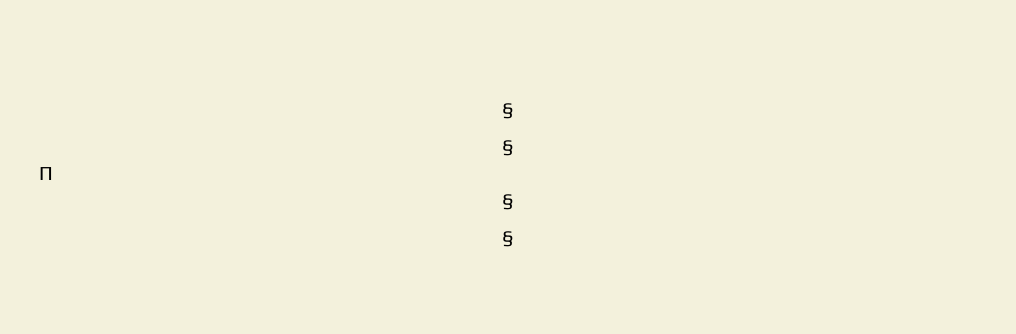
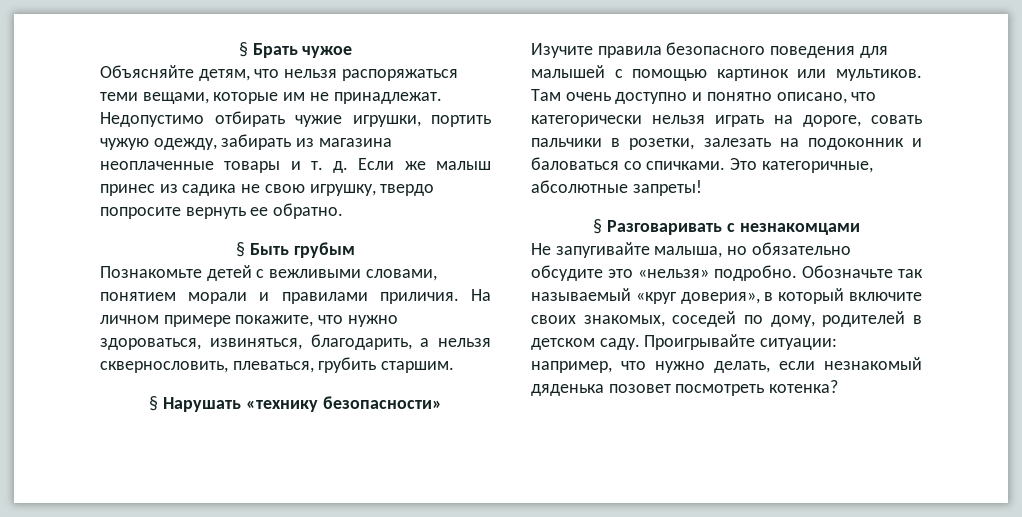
[502,103,514,119] [502,140,514,156] [39,167,53,180] [502,194,514,210] [502,231,514,247] § // § // П // § // § -> [238,42,353,58] [100,65,458,81] [100,92,442,104] [100,111,491,127] [100,134,392,150] [100,158,491,173] [100,184,435,196] [100,203,344,219] [236,242,355,258] [100,265,437,281] [100,289,491,304] [100,315,398,327] [100,334,491,350] [100,357,455,373] [149,396,442,412] [531,42,888,58] [531,65,922,81] [531,89,877,104] [531,115,922,127] [531,138,923,150] [531,157,873,173] [531,180,702,196] [593,219,860,235] [531,242,851,258] [531,265,923,281] [531,288,922,304] [531,311,923,327] [531,334,838,350] [531,357,922,373] [531,380,839,396] § Брать чужое // Объясняйте детям, что нельзя распоряжаться теми вещами, которые им не принадлежат. Недопустимо отбирать чужие игрушки, портить чужую одежду, забирать из магазина неоплаченные товары и т. д. Если же малыш принес из садика не свою игрушку, твердо попросите вернуть ее обратно. // § Быть грубым // Познакомьте детей с вежливыми словами, понятием морали и правилами приличия. На личном примере покажите, что нужно здороваться, извиняться, благодарить, а нельзя сквернословить, плеваться, грубить старшим. // § Нарушать «технику безопасности» // Изучите правила безопасного поведения для малышей с помощью картинок или мультиков. Там очень доступно и понятно описано, что категорически нельзя играть на дороге, совать пальчики в розетки, залезать на подоконник и баловаться со спичками. Это категоричные, абсолютные запреты! // § Разговаривать с незнакомцами // Не запугивайте малыша, но обязательно обсудите это «нельзя» подробно. Обозначьте так называемый «круг доверия», в который включите своих знакомых, соседей по дому, родителей в детском саду. Проигрывайте ситуации: например, что нужно делать, если незнакомый дяденька позовет посмотреть котенка?

